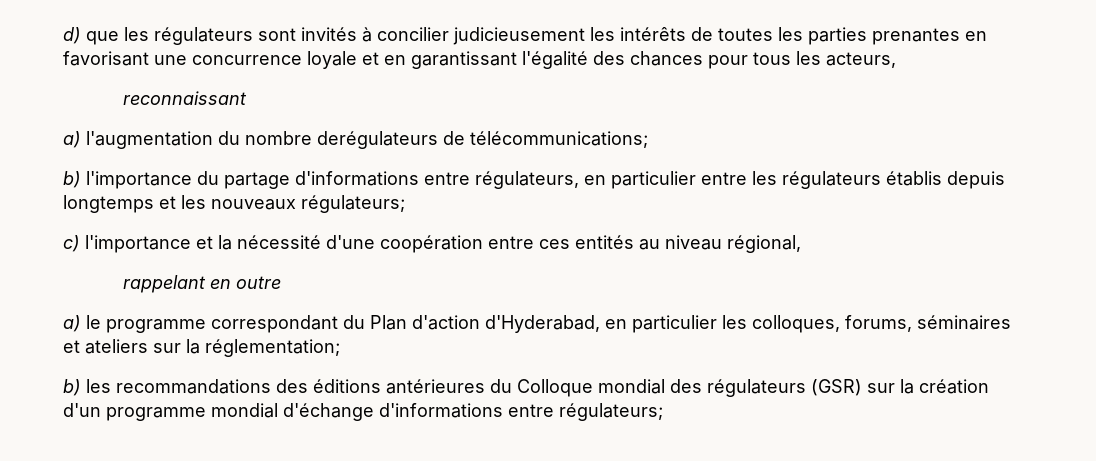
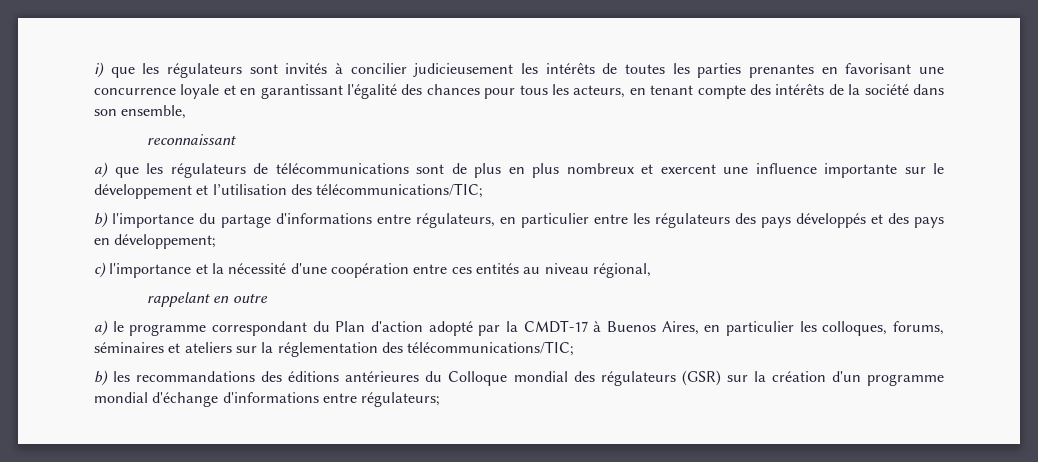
[63,27,81,44] d) -> [94,62,104,78] i)
[123,91,248,105] [63,131,648,149] // reconnaissant // a) l'augmentation du nombre derégulateurs de télécommunications; -> [629,84,944,99] [94,105,187,119] [146,134,236,145] [94,162,944,178] [94,183,484,199] en tenant compte des intérêts de la société dans son ensemble, // reconnaissant // a) que les régulateurs de télécommunications sont de plus en plus nombreux et exercent une influence importante sur le développement et l’utilisation des télécommunications/TIC;
[886,171,1005,189] [63,195,405,213] établis depuis longtemps et les nouveaux régulateurs; -> [735,213,944,228] [94,234,217,249] des pays développés et des pays en développement;
[485,315,600,333] d'Hyderabad, -> [428,320,699,336] adopté par la CMDT-17 à Buenos Aires,
[205,339,340,357] réglementation; -> [277,341,575,357] réglementation des télécommunications/TIC;

